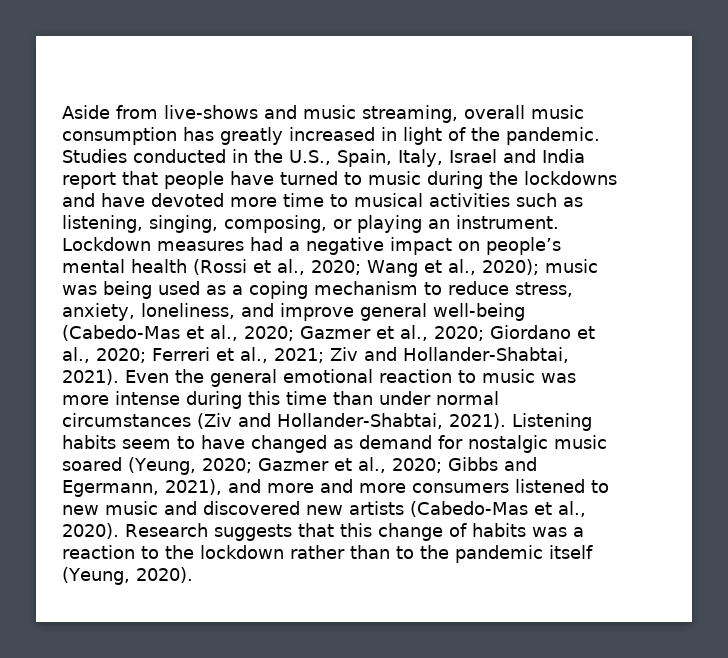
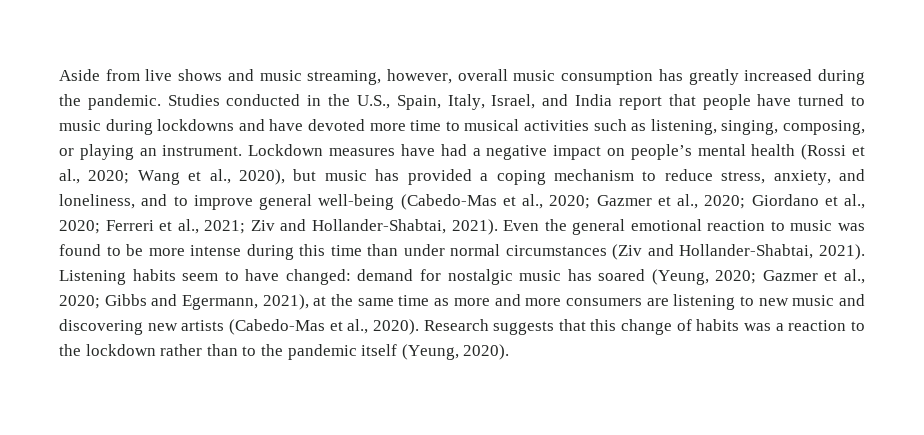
[164,105,258,119] live-shows -> [145,69,223,81] live shows
(458, 114) none -> [387,69,453,84] however,
[381,127,466,145] in light of -> [817,69,865,85] during
[449,149,497,163] Israel -> [491,94,536,109] Israel,
[489,171,518,185] the -> (153, 127) none
(244, 246) none -> [400,144,435,156] have
[481,259,598,275] [62,281,226,299] 2020); music was being used as -> [239,169,472,185] 2020), but music has provided
(135, 312) none -> [838,169,865,181] and
(274, 310) none -> [173,196,188,206] to
(576, 378) none -> [59,244,144,256] found to be
[251,435,353,453] changed as -> [285,269,351,285] changed:
(607, 442) none -> [567,269,592,281] has
[228,479,261,493] and -> [313,294,450,306] at the same time as
[515,479,585,493] listened -> [646,294,736,310] are listening
[203,501,300,515] discovered -> [59,319,143,335] discovering

